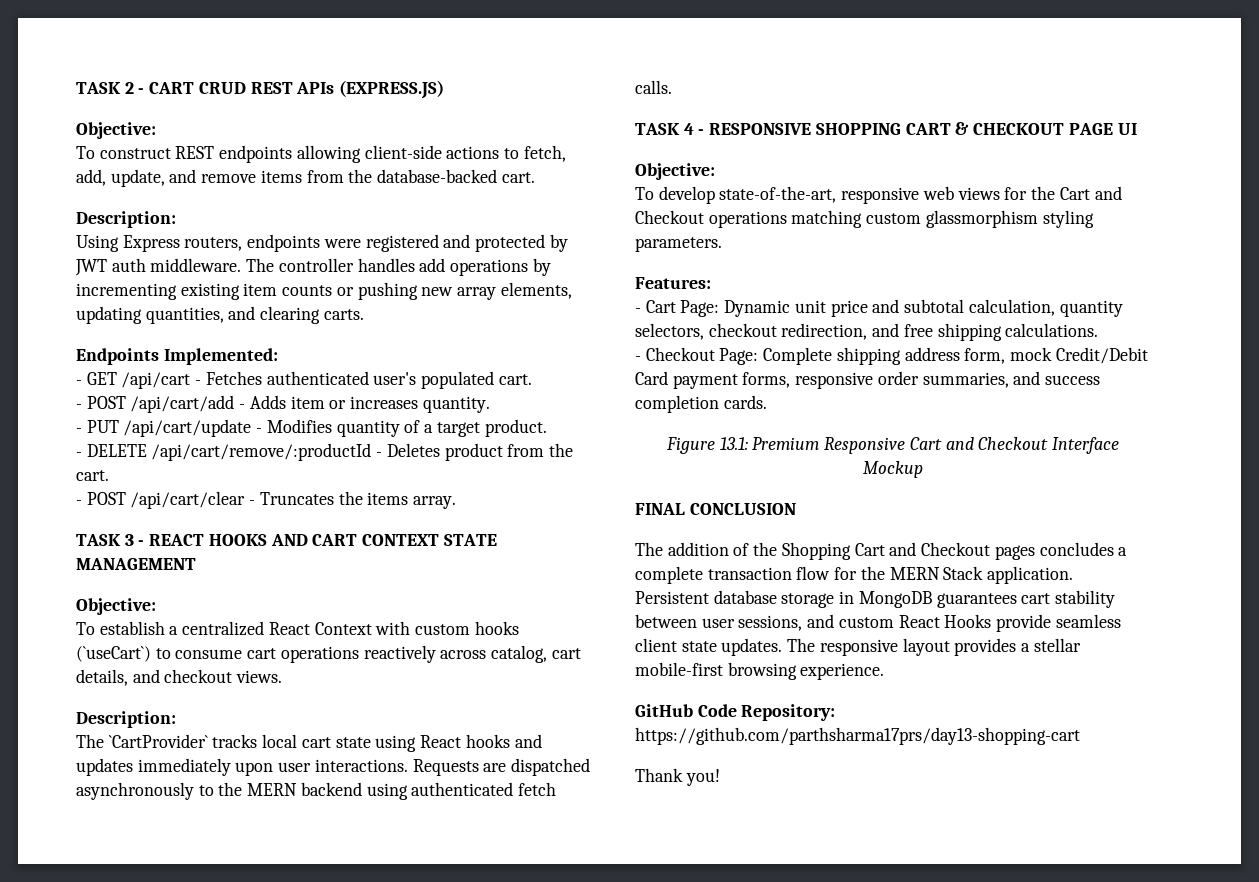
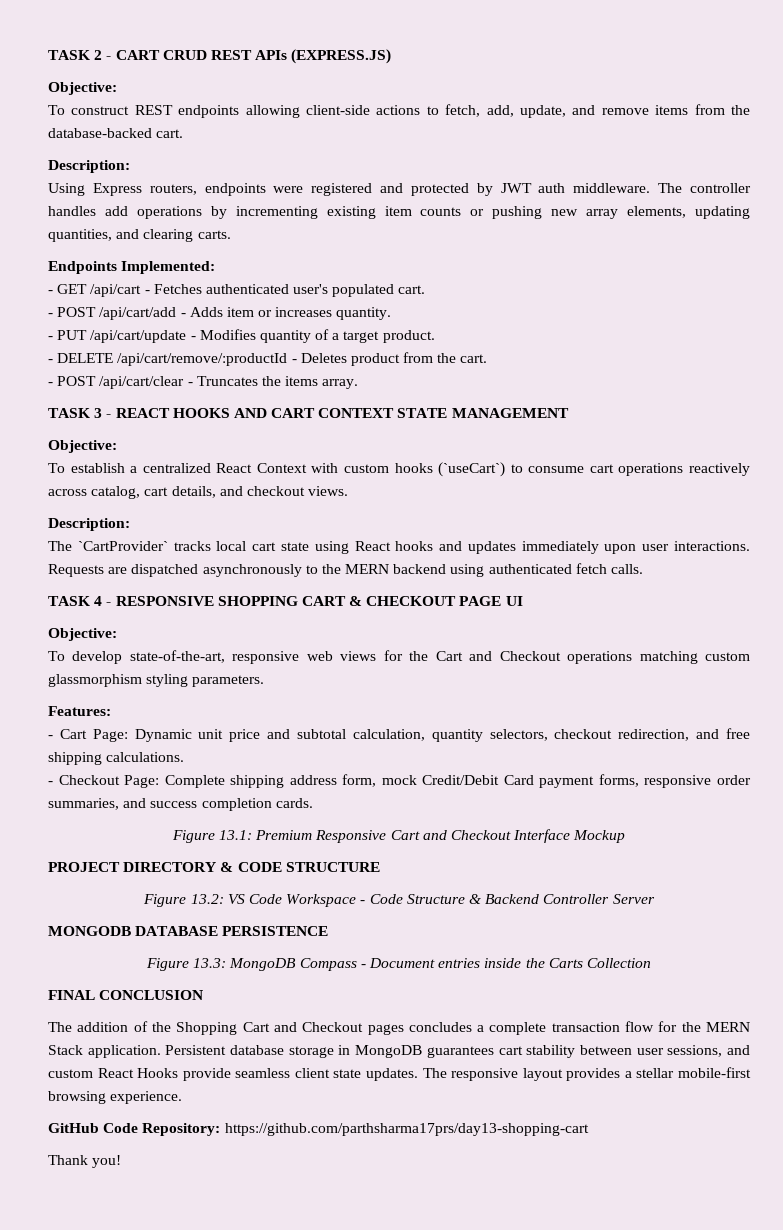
(923, 469) none -> [48,862,380,872] [143,894,655,907] [48,926,329,936] [146,958,651,971] // PROJECT DIRECTORY & CODE STRUCTURE // Figure 13.2: VS Code Workspace - Code Structure & Backend Controller Server // MONGODB DATABASE PERSISTENCE // Figure 13.3: MongoDB Compass - Document entries inside the Carts Collection

